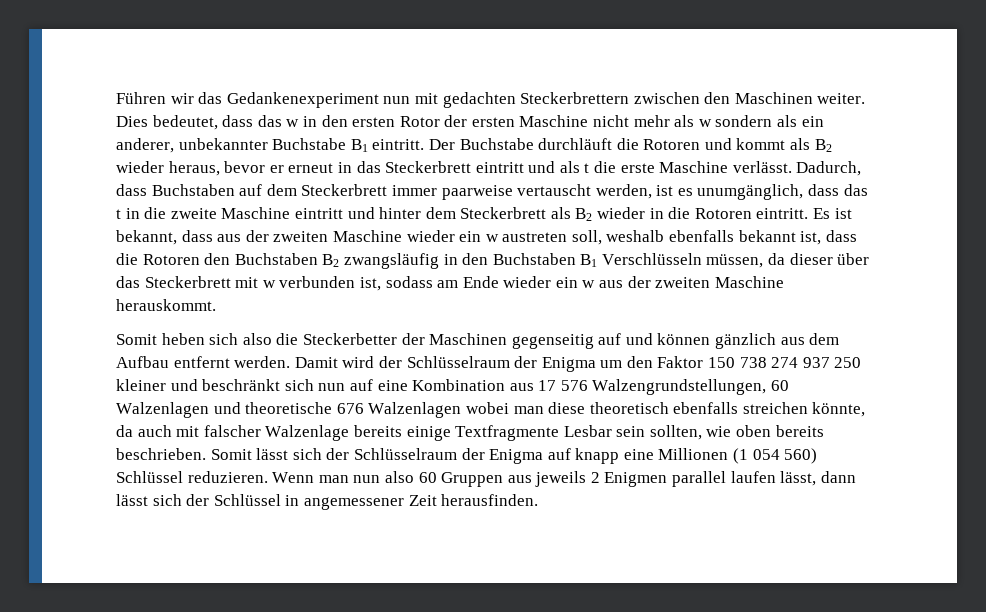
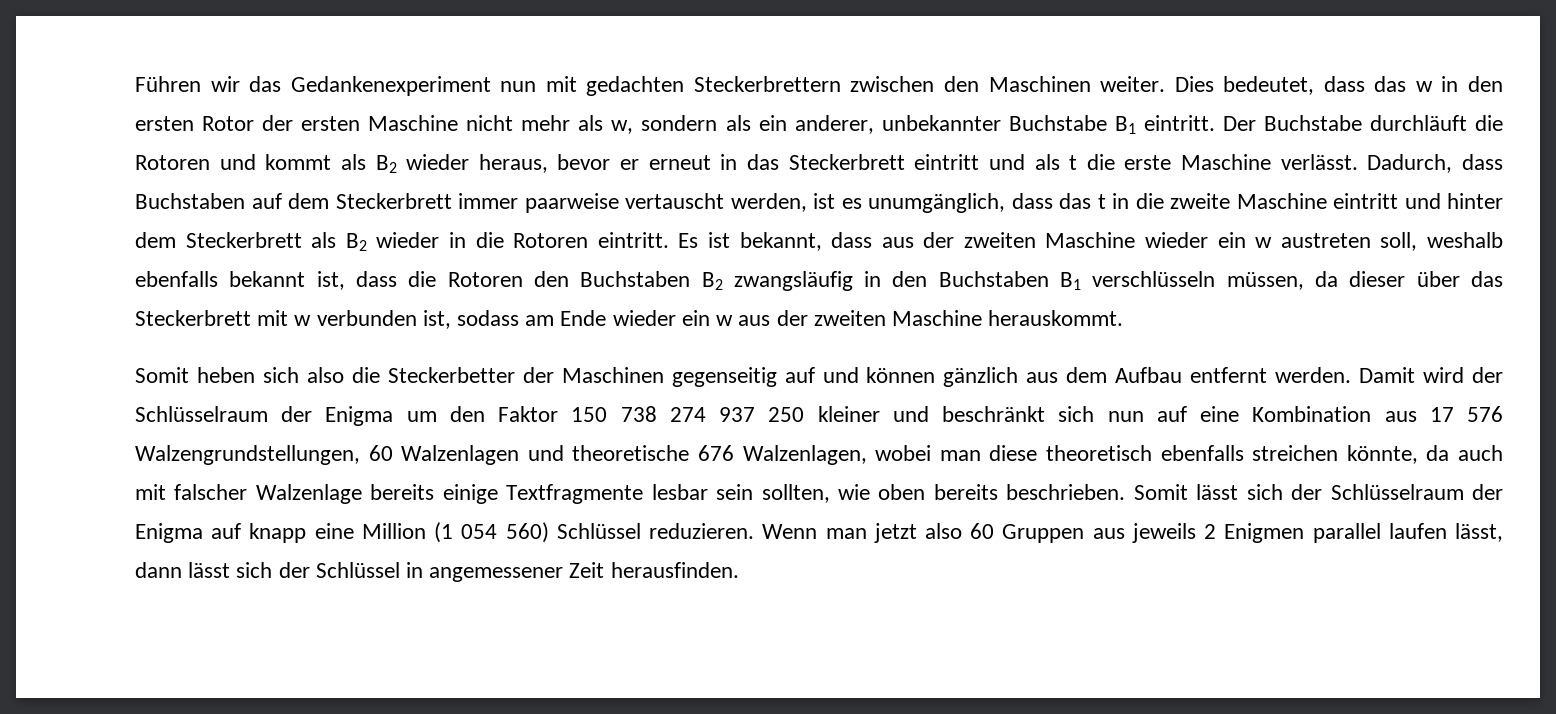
[698,119,712,127] w -> [611,120,634,134] w,
[601,253,702,265] Verschlüsseln -> [1092,271,1216,287] verschlüsseln
[368,402,462,418] Walzenlagen -> [742,445,867,465] Walzenlagen,
[563,425,612,437] Lesbar -> [651,484,708,500] lesbar
[658,448,729,460] Millionen -> [361,523,426,539] Million
[353,475,381,483] nun -> [873,523,917,543] jetzt

